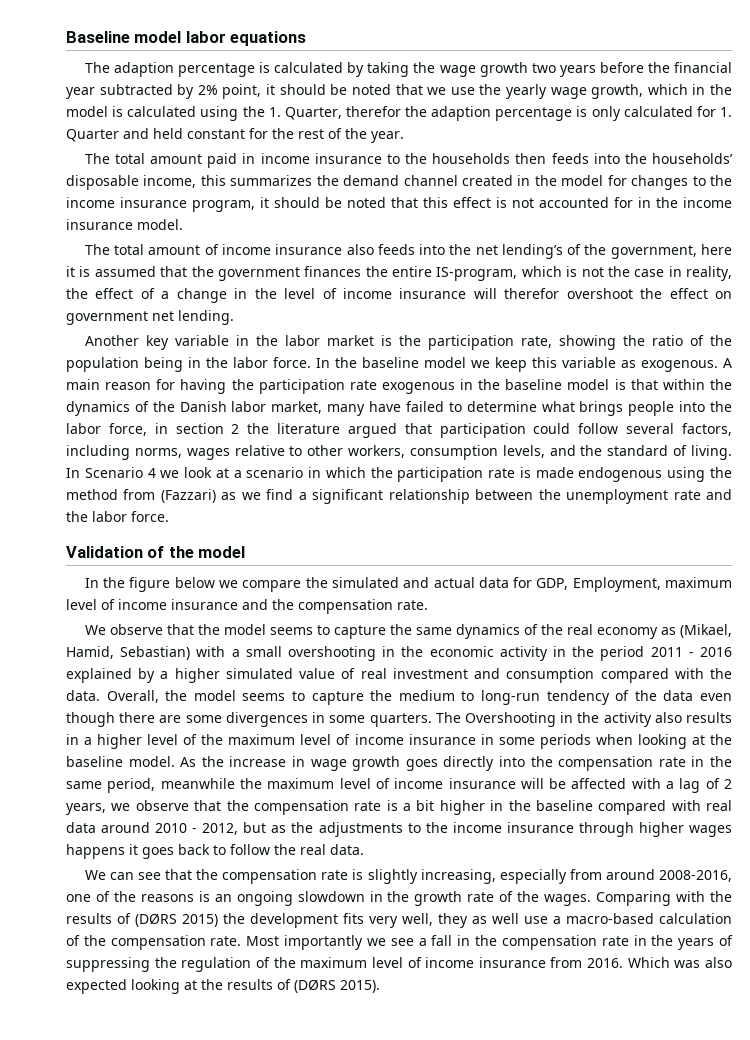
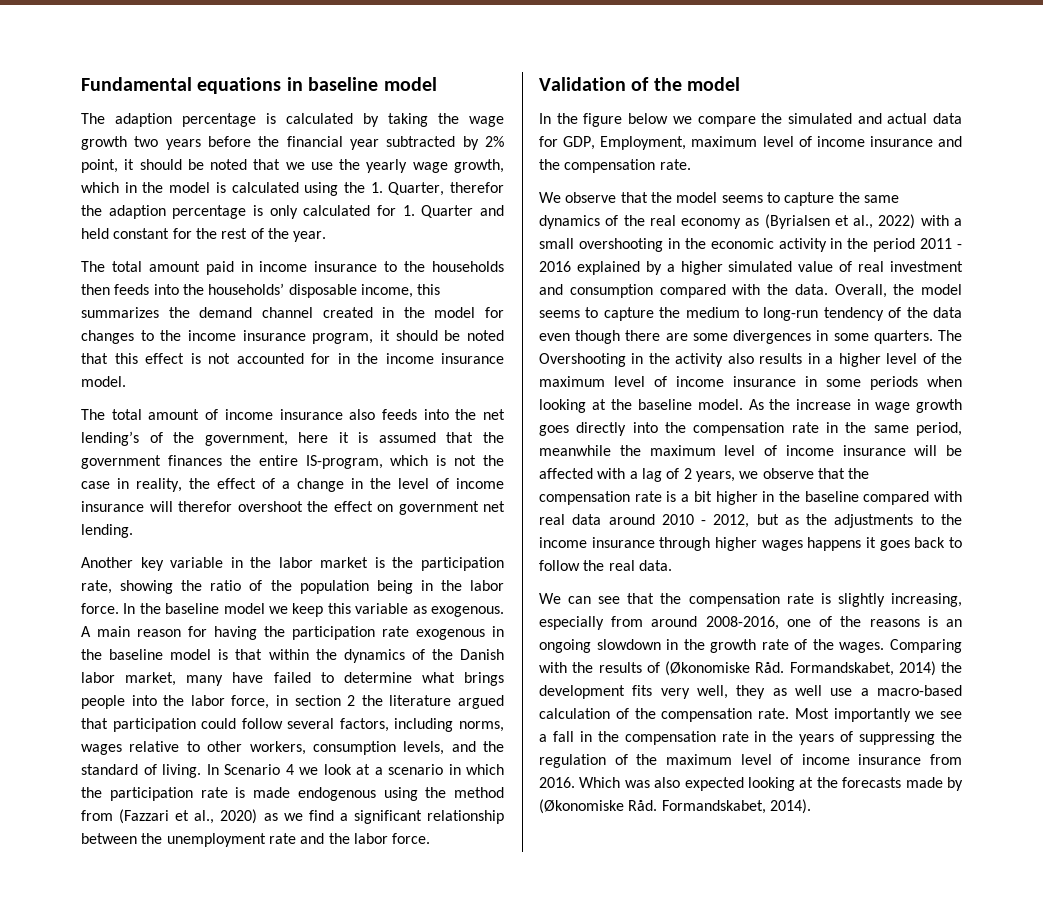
[66,31,307,46] Baseline model labor equations -> [81,77,437,94] Fundamental equations in baseline model
[160,489,216,503] (Fazzari) -> [119,809,258,824] (Fazzari et al., 2020)
[679,624,732,638] [66,646,191,660] (Mikael, Hamid, Sebastian) -> [764,214,916,229] (Byrialsen et al., 2022)
[135,913,218,927] (DØRS 2015) -> [665,661,936,676] (Økonomiske Råd. Formandskabet, 2014)
[227,979,380,993] results of (DØRS 2015). -> [842,777,963,791] [539,799,811,814] forecasts made by (Økonomiske Råd. Formandskabet, 2014).

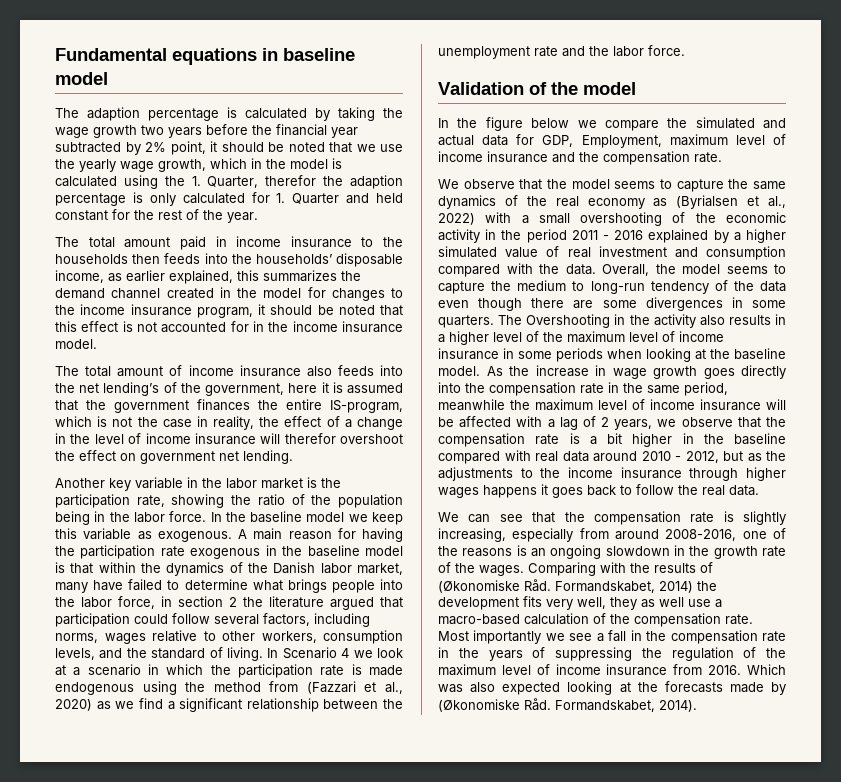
(413, 291) none -> [108,270,233,284] as earlier explained,
[667,238,680,249] in -> [672,212,686,223] of

